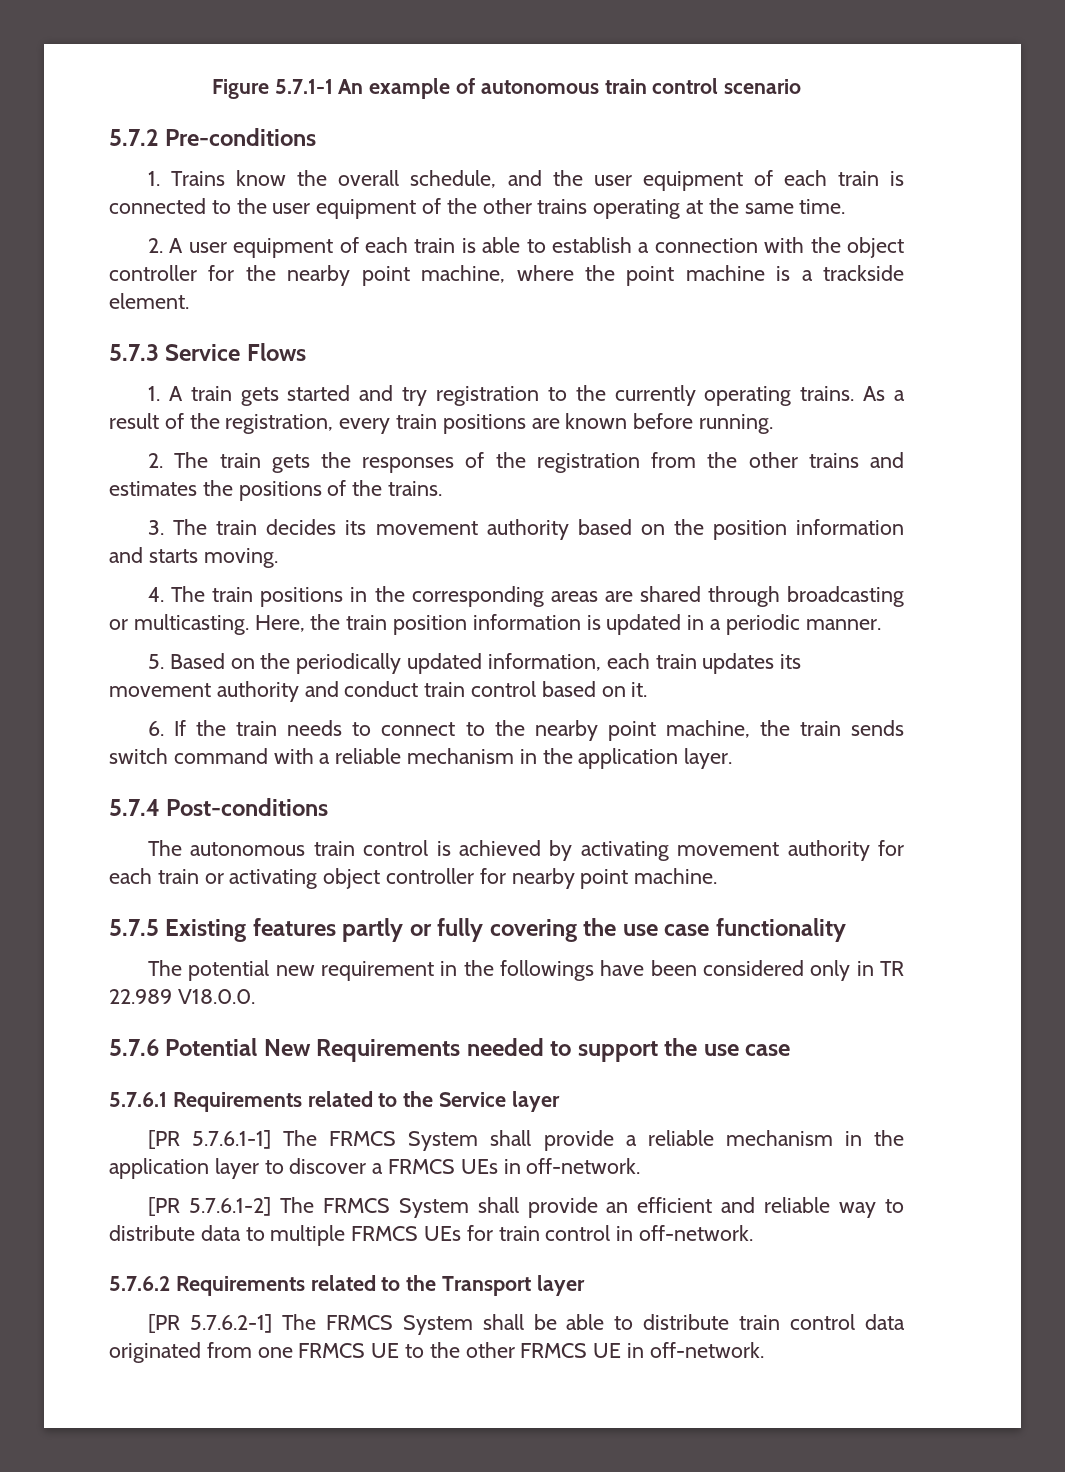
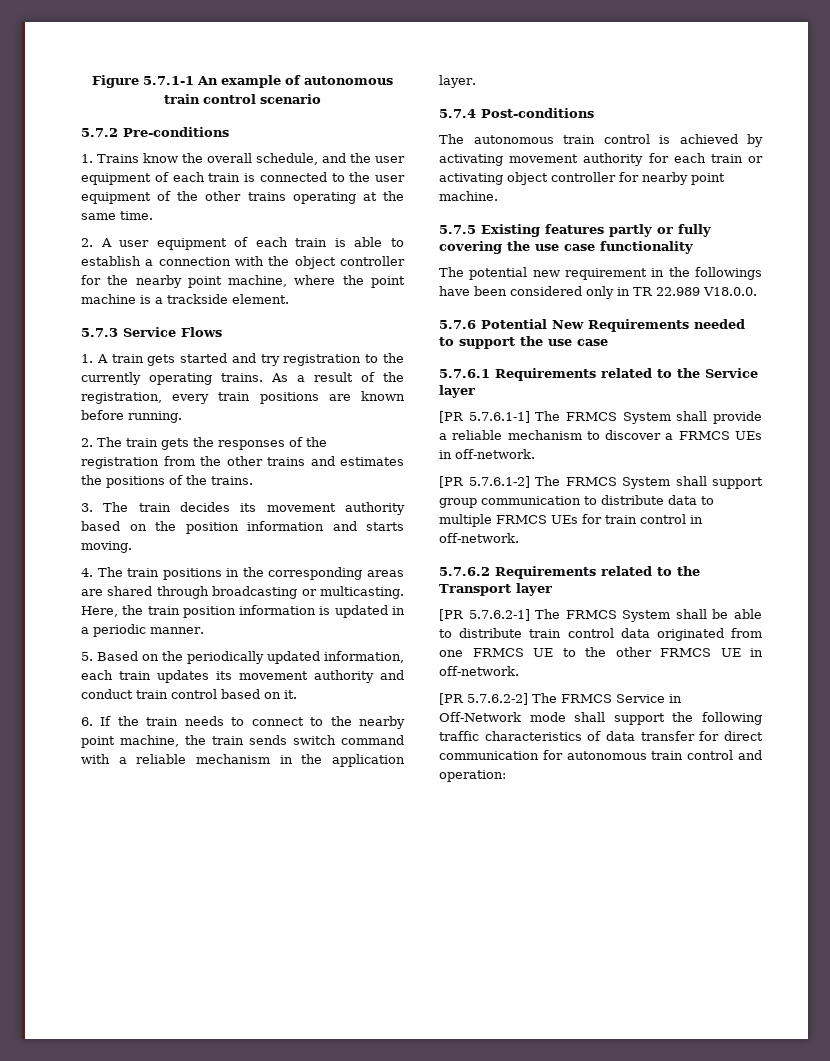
[844,1130,904,1146] [109,1158,259,1179] in the application layer -> (582, 435) none
[527,1197,877,1218] provide an efficient and reliable way -> [712,477,763,489] [439,496,581,508] support group communication
(764, 1350) none -> [439,693,682,705] [439,712,762,725] [439,731,763,741] [439,750,762,760] [439,770,506,782] // [PR 5.7.6.2-2] The FRMCS Service in Off-Network mode shall support the following traffic characteristics of data transfer for direct communication for autonomous train control and operation:

